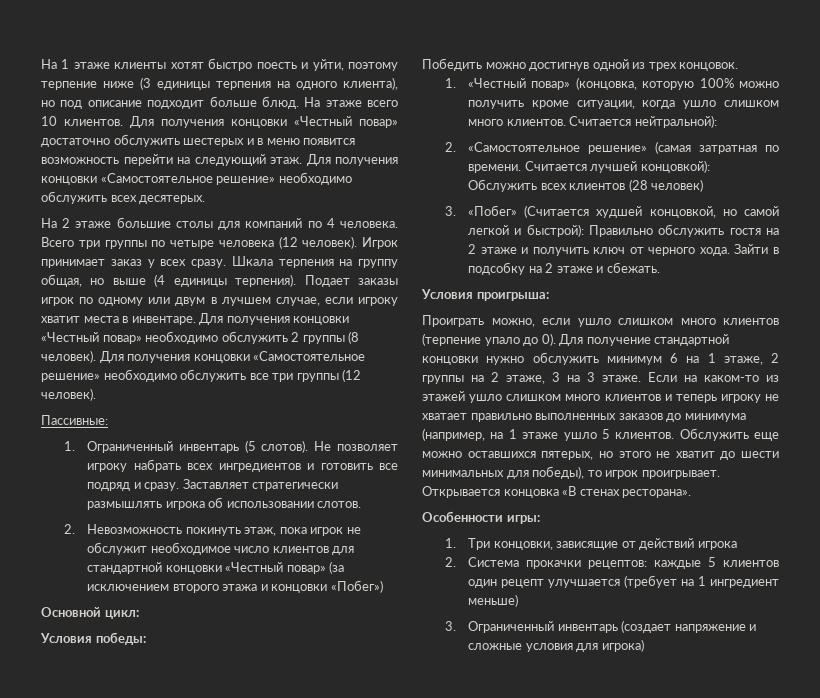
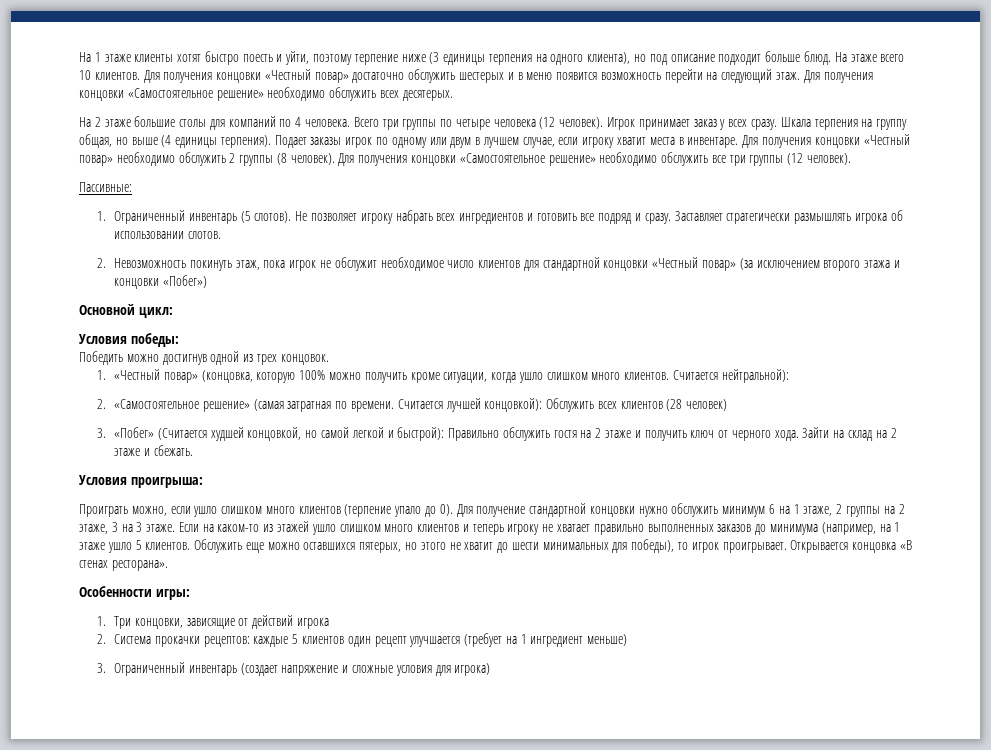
[773,247,779,254] [468,262,526,275] в подсобку -> [833,430,874,441] на склад

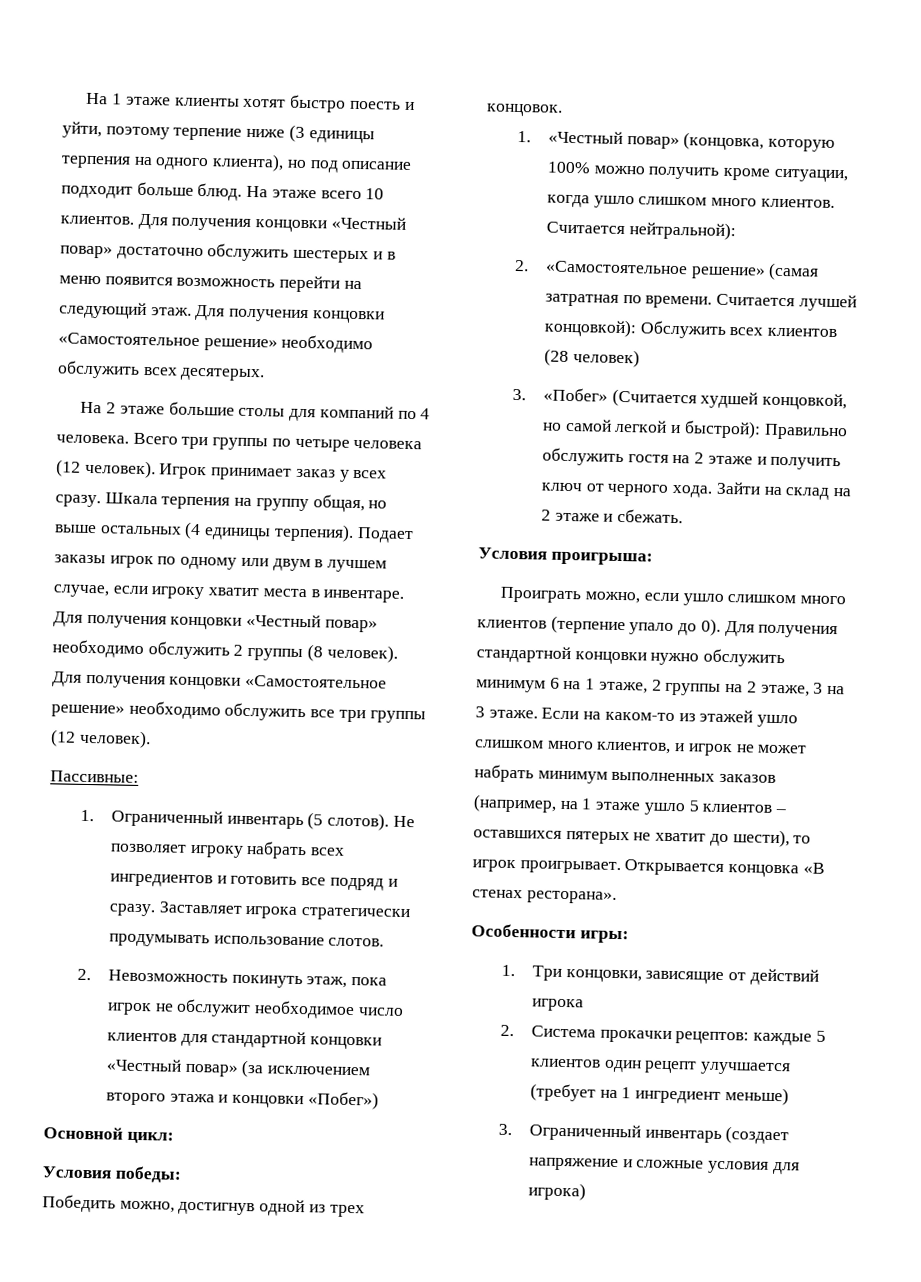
(158, 141) none -> [99,525,182,535] остальных
[726,210,903,224] [114,231,185,239] стратегически размышлять игрока об использовании -> [245,906,411,922] [108,933,325,948] игрока стратегически продумывать использование
[126,354,159,362] можно -> [119,1200,175,1213] можно,
[476,506,526,517] получение -> [758,624,839,639] получения
[417,524,818,535] клиентов и теперь игроку не хватает правильно выполненных заказов до минимума -> [596,741,808,757] [474,764,777,784] клиентов, и игрок не может набрать минимум выполненных заказов
[145,539,675,553] клиентов. Обслужить еще можно оставшихся пятерых, но этого не хватит до шести минимальных для победы), -> [702,803,787,814] [473,829,790,848] клиентов – оставшихся пятерых не хватит до шести),

